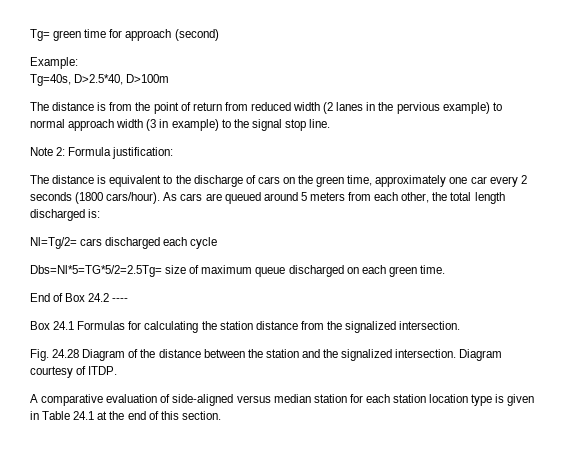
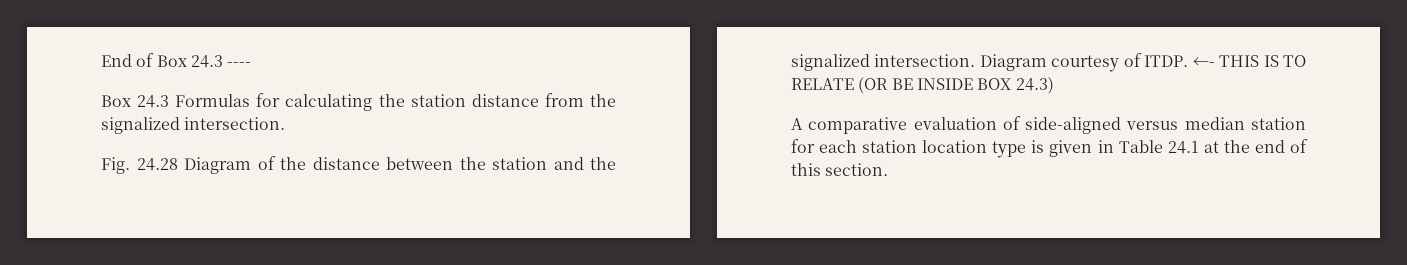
[30,29,219,41] [30,57,78,69] [30,74,170,86] [30,102,502,114] [30,119,331,131] [30,147,174,159] [30,175,527,187] [30,192,505,204] [30,209,101,221] [30,237,218,249] [30,265,445,277] Tg= green time for approach (second) // Example: // Tg=40s, D>2.5*40, D>100m // The distance is from the point of return from reduced width (2 lanes in the pervious example) to normal approach width (3 in example) to the signal stop line. // Note 2: Formula justification: // The distance is equivalent to the discharge of cars on the green time, approximately one car every 2 seconds (1800 cars/hour). As cars are queued around 5 meters from each other, the total length discharged is: // Nl=Tg/2= cars discharged each cycle // Dbs=Nl*5=TG*5/2=2.5Tg= size of maximum queue discharged on each green time. // -> (101, 60) none
[88,293,110,302] 24.2 -> [190,55,223,68] 24.3
[53,321,75,330] 24.1 -> [137,95,170,108] 24.3
(118, 370) none -> [1192,55,1306,67] [791,77,1054,94] ←- THIS IS TO RELATE (OR BE INSIDE BOX 24.3)

